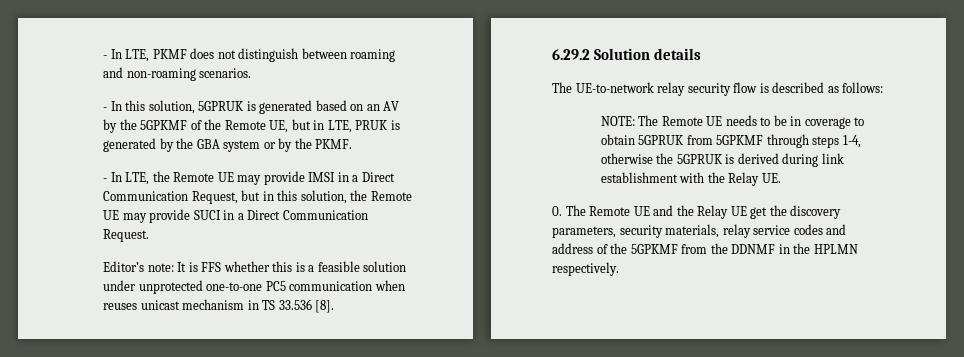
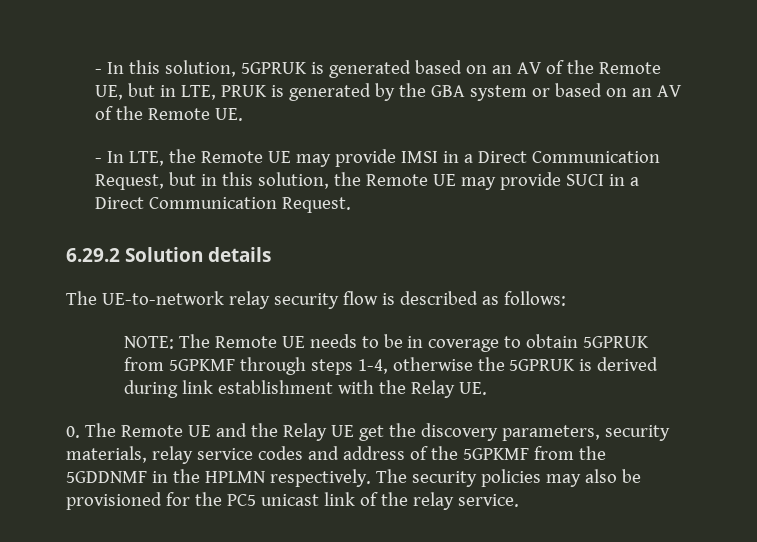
[103,48,396,62] [103,67,252,81] [103,101,122,111] - In LTE, PKMF does not distinguish between roaming and non-roaming scenarios. // - In -> [94,62,124,74] - In
[103,119,188,133] by the 5GPKMF -> (542, 68) none
[278,138,353,152] by the PKMF. -> [554,83,682,97] [94,106,243,121] based on an AV of the Remote UE.
[103,261,407,272] [103,280,405,294] [103,299,335,313] // Editor’s note: It is FFS whether this is a feasible solution under unprotected one-to-one PC5 communication when reuses unicast mechanism in TS 33.536 [8]. -> (351, 205) none
[731,244,776,254] DDNMF -> [66,471,147,483] 5GDDNMF
(619, 269) none -> [375,469,641,487] [66,492,519,510] The security policies may also be provisioned for the PC5 unicast link of the relay service.

